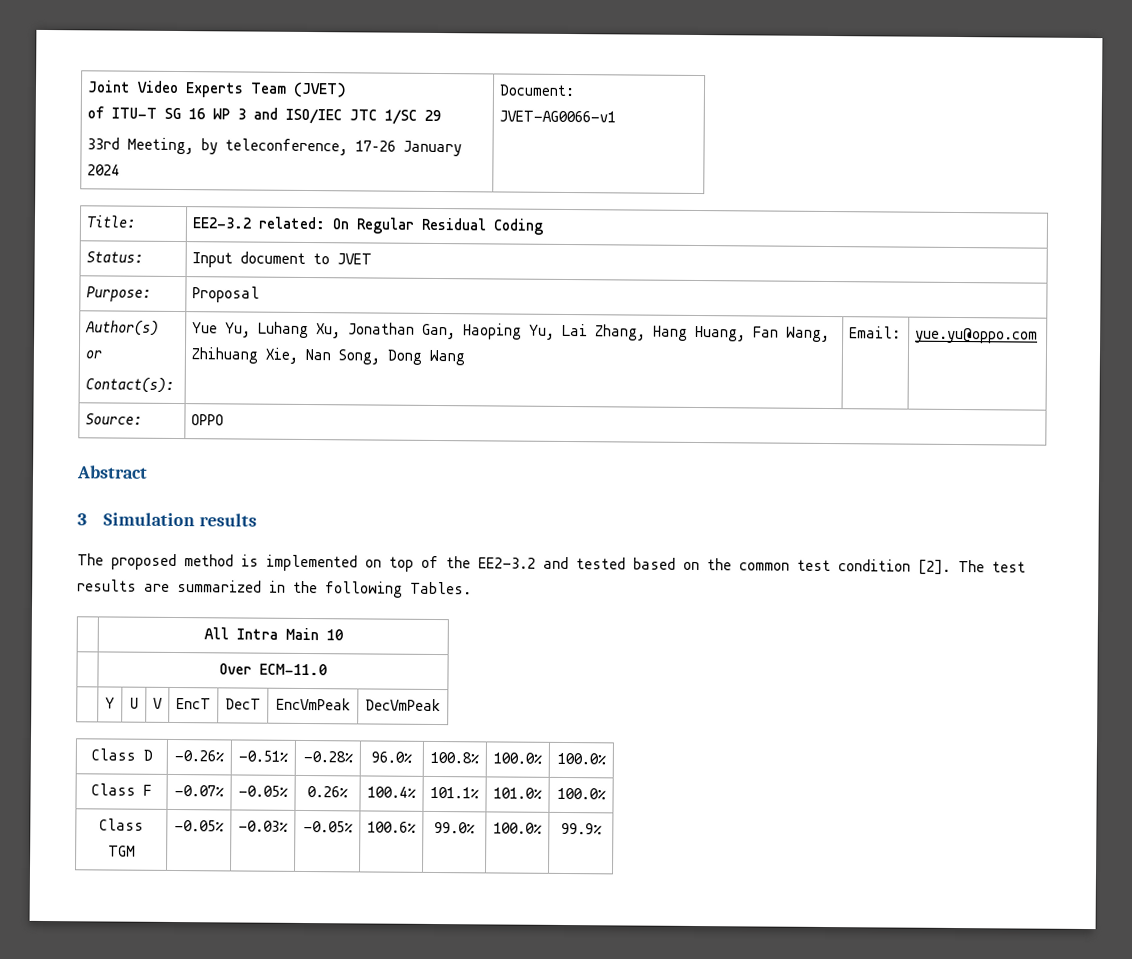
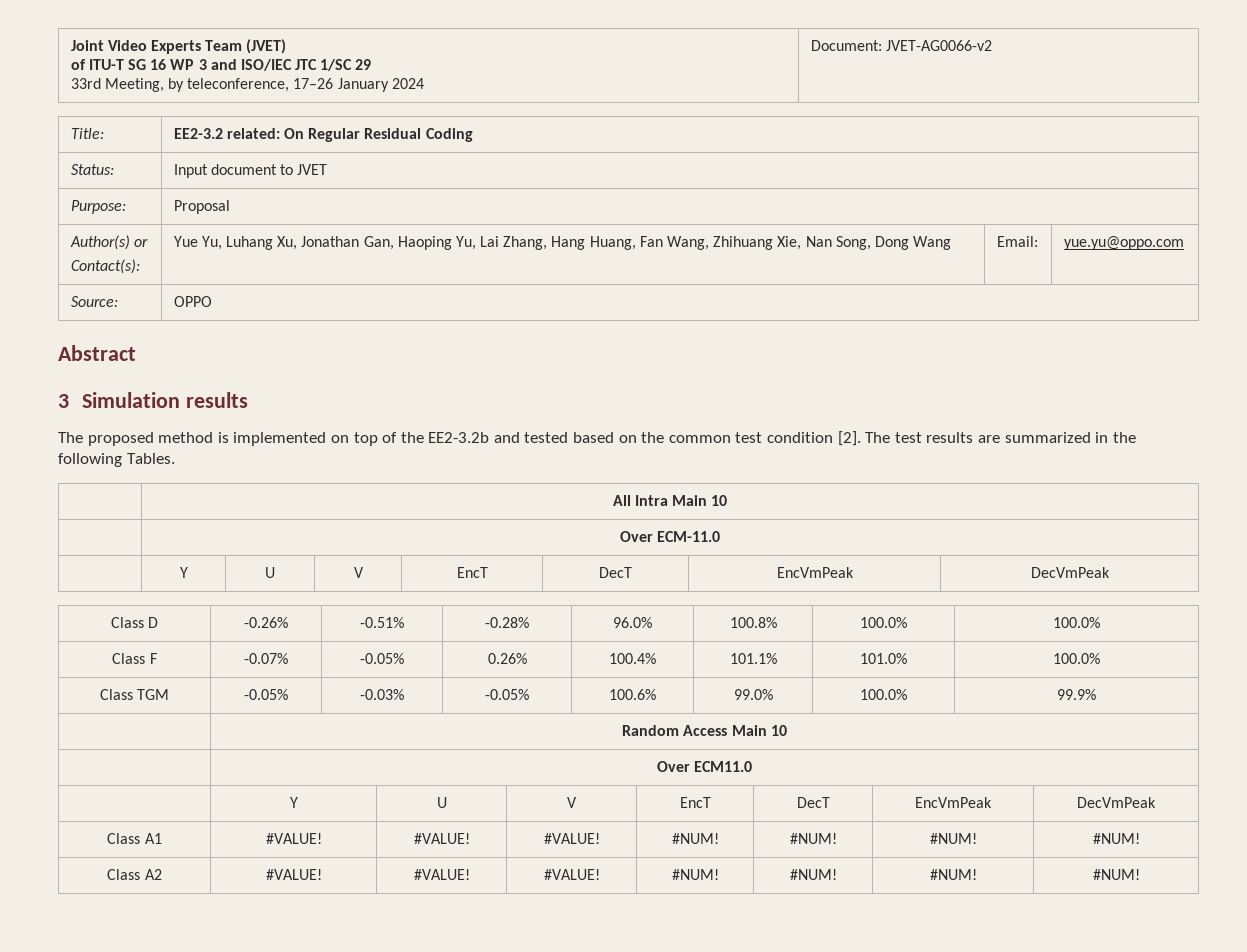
[499,110,617,123] JVET-AG0066-v1 -> [885,40,992,51] JVET-AG0066-v2
[478,557,536,569] EE2-3.2 -> [428,432,490,443] EE2-3.2b
(602, 828) none -> [622,725,787,736] [656,761,753,772] [289,797,298,808] [436,797,447,808] [567,797,577,808] [679,797,711,808] [796,797,830,808] [915,797,992,808] [1077,797,1156,808] [107,833,162,844] [265,833,322,844] [413,833,470,844] [543,833,600,844] [671,833,719,844] [789,833,837,844] [929,833,977,844] [1092,833,1140,844] [107,869,162,880] [265,869,322,880] [413,869,470,880] [543,869,600,880] [671,869,719,880] [789,869,837,880] [929,869,977,880] [1092,869,1140,880] // | Random Access Main 10 // | Over ECM11.0 // | Y | U | V | EncT | DecT | EncVmPeak | DecVmPeak // Class A1 | #VALUE! | #VALUE! | #VALUE! | #NUM! | #NUM! | #NUM! | #NUM! // Class A2 | #VALUE! | #VALUE! | #VALUE! | #NUM! | #NUM! | #NUM! | #NUM!

